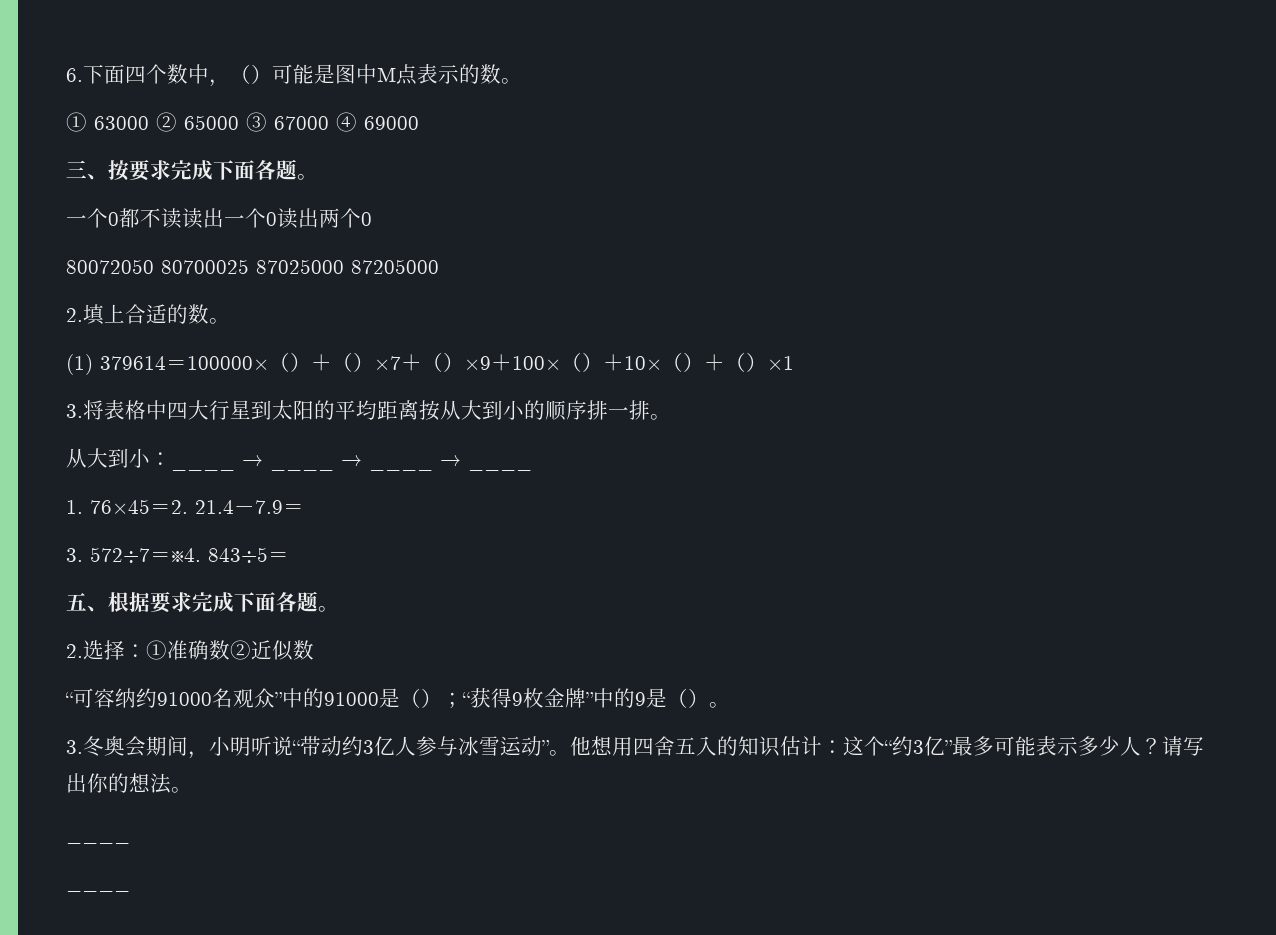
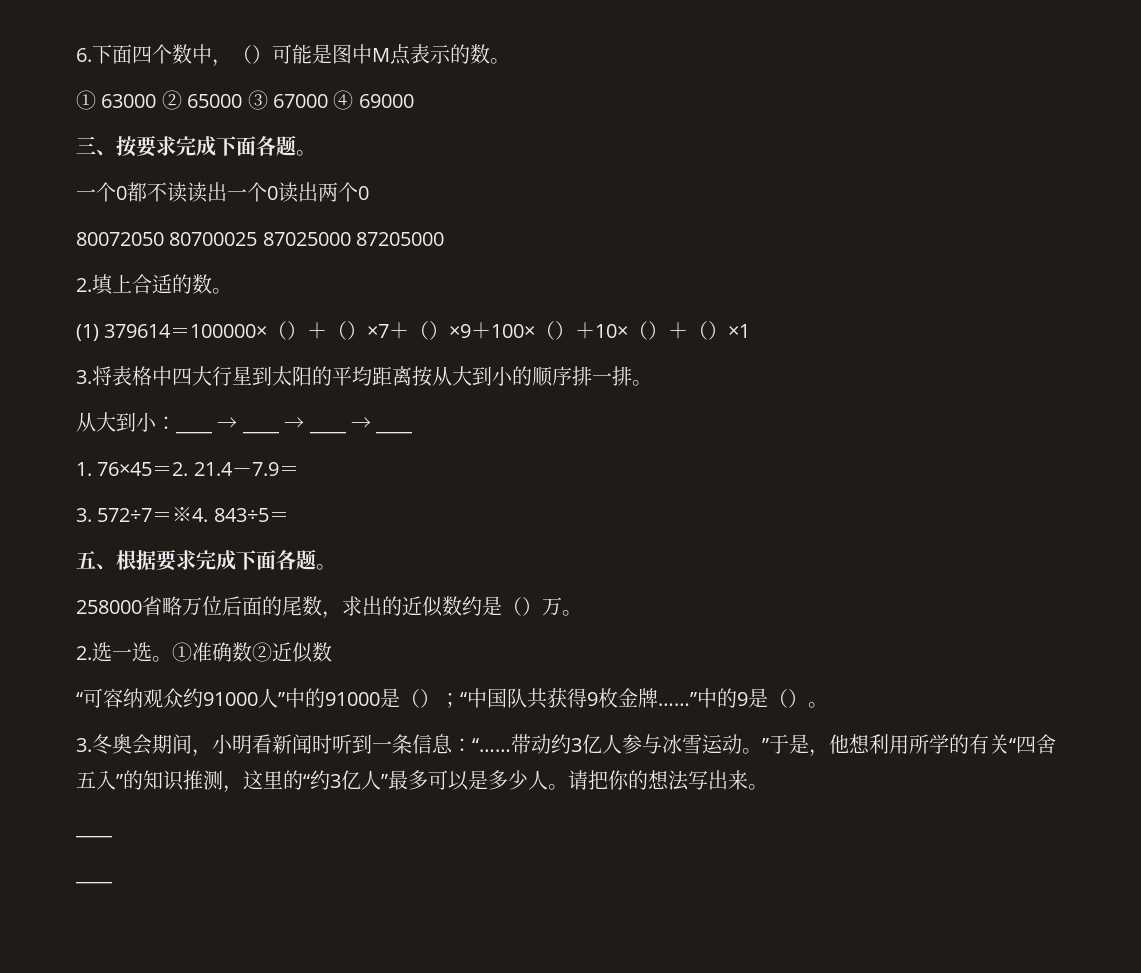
(339, 609) none -> [76,596,582,619] // 258000省略万位后面的尾数，求出的近似数约是（）万。
[104,640,146,660] 择： -> [112,642,172,662] 一选。
[136,688,275,708] 约91000名观众 -> [143,688,278,708] 观众约91000人
(470, 699) none -> [467,688,547,709] 中国队共
[586,692,594,706] ” -> [658,692,697,706] ……”
[251,736,300,756] 听说“ -> [252,734,511,754] 看新闻时听到一条信息：“……
[542,736,885,757] ”。他想用四舍五入的知识估计：这个 -> [742,734,1056,757] [76,770,303,793] 。”于是，他想利用所学的有关“四舍五入”的知识推测，这里的
(945, 746) none -> [361,770,381,790] 人
[1015,736,1204,756] [66,773,87,793] 能表示多少人？请写出 -> [448,770,608,791] 以是多少人。请把
(171, 783) none -> [688,770,748,790] 写出来

